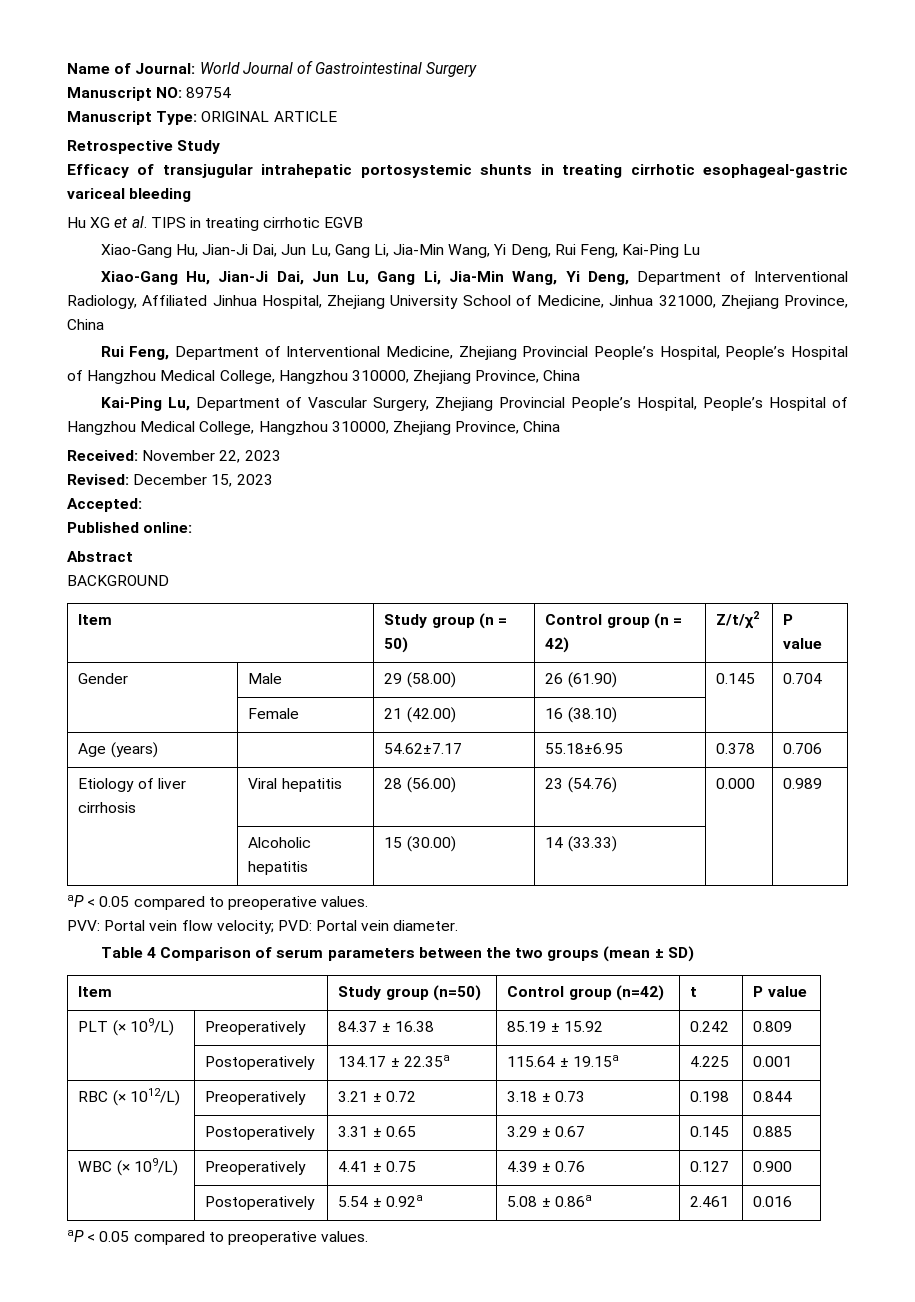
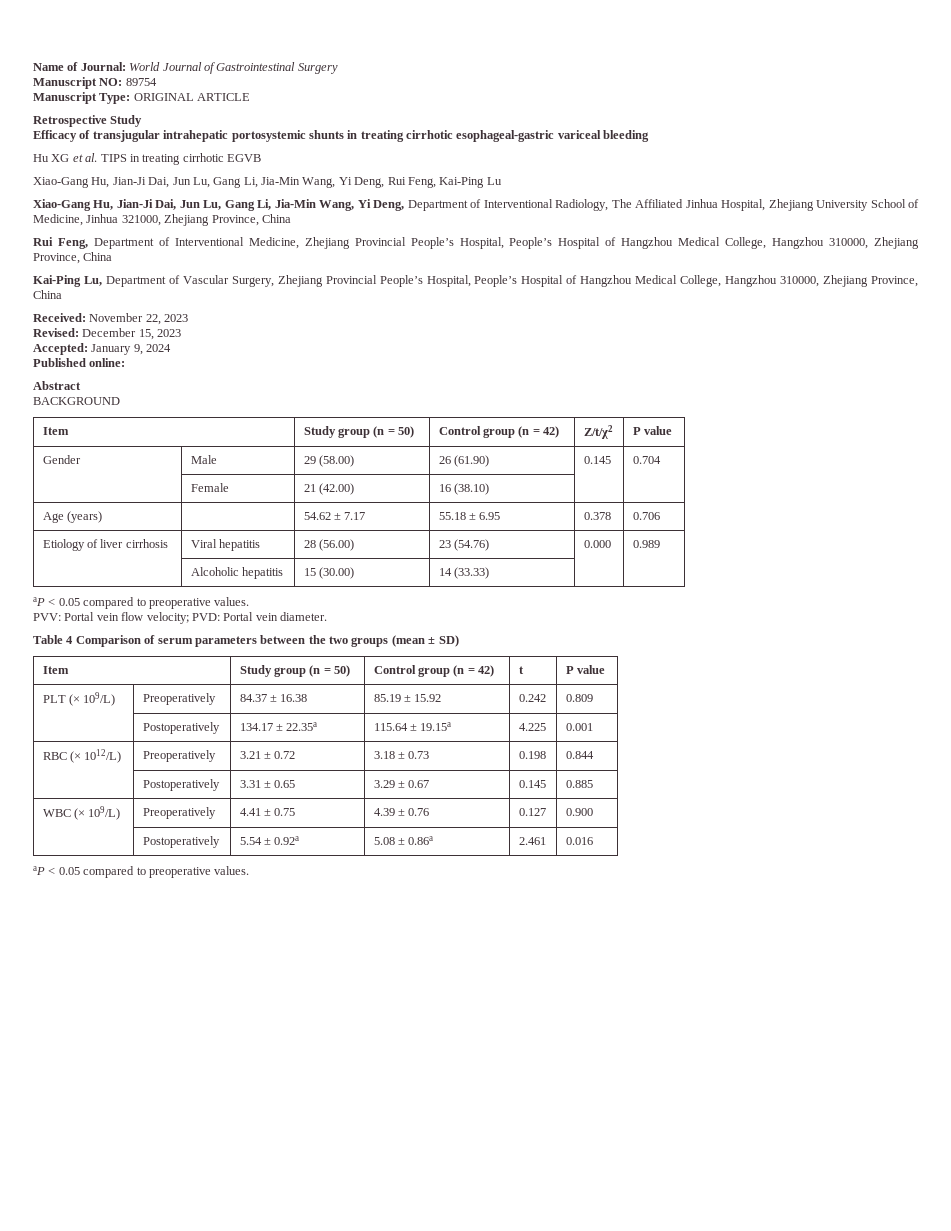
(137, 302) none -> [611,199,632,208] The
(142, 505) none -> [91,344,172,355] January 9, 2024
[384,743,463,754] [545,743,624,754] 54.62±7.17 | 55.18±6.95 -> [303,512,366,520] [438,512,501,520] 54.62 ± 7.17 | 55.18 ± 6.95
[432,985,481,1001] [507,985,664,1001] (n=50) | Control group (n=42) -> [309,665,351,677] [373,665,495,677] (n = 50) | Control group (n = 42)

